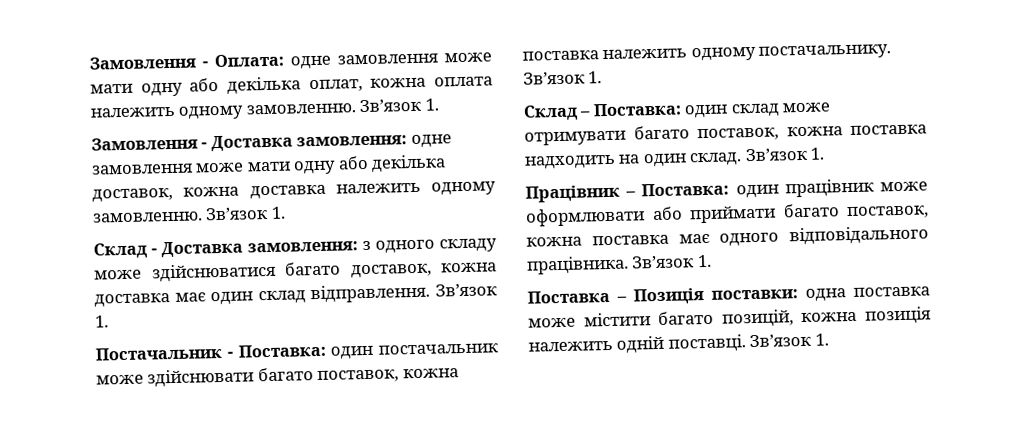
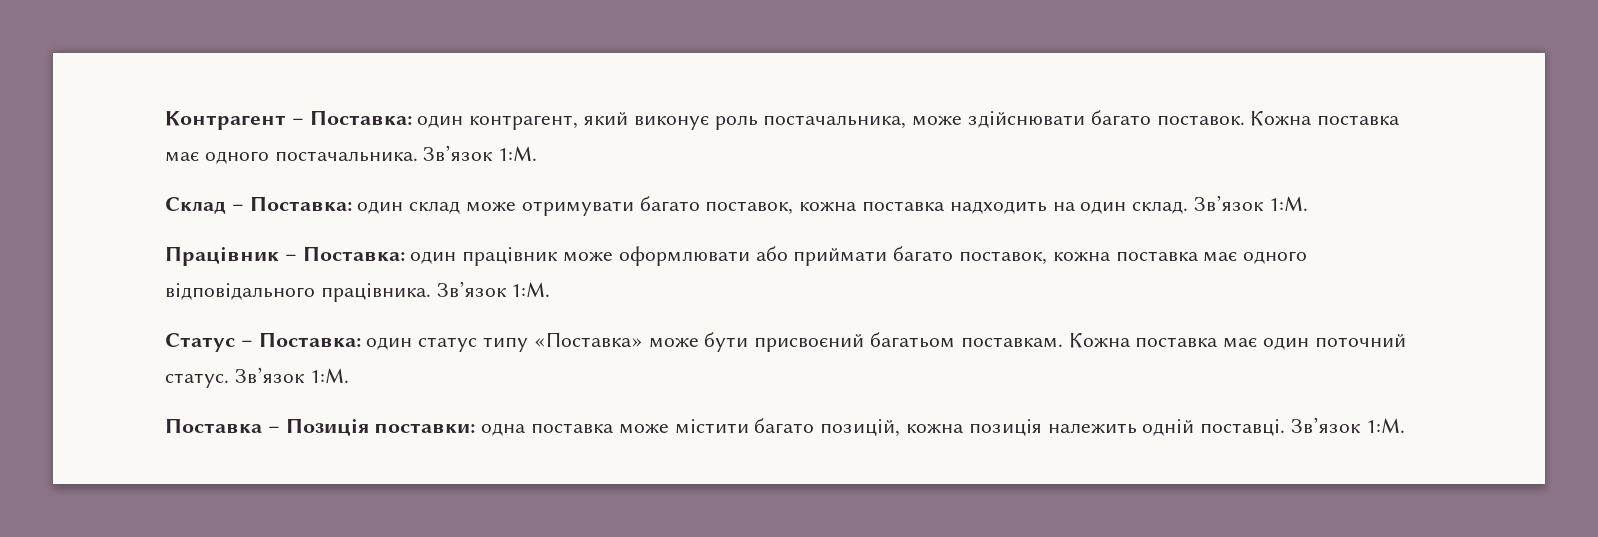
[89,52,492,70] [90,76,493,97] [90,98,439,120] [91,134,452,152] [91,154,447,175] [92,181,496,203] [92,206,286,223] [93,238,497,259] [94,261,497,283] [94,283,497,308] [95,315,109,328] [95,343,498,361] [96,367,459,388] [522,44,892,62] [523,71,603,85] Замовлення - Оплата: одне замовлення може мати одну або декілька оплат, кожна оплата належить одному замовленню. Зв’язок 1. // Замовлення - Доставка замовлення: одне замовлення може мати одну або декілька доставок, кожна доставка належить одному замовленню. Зв’язок 1. // Склад - Доставка замовлення: з одного складу може здійснюватися багато доставок, кожна доставка має один склад відправлення. Зв’язок 1. // Постачальник - Поставка: один постачальник може здійснювати багато поставок, кожна поставка належить одному постачальнику. Зв’язок 1. -> [165,110,1401,130] [165,145,538,164] Контрагент – Поставка: один контрагент, який виконує роль постачальника, може здійснювати багато поставок. Кожна поставка має одного постачальника. Зв’язок 1:M.
[810,147,826,160] 1. -> [1268,196,1308,211] 1:M.
[696,254,712,268] 1. -> [511,282,551,297] [165,332,1406,352] [165,367,349,388] 1:M. // Статус – Поставка: один статус типу «Поставка» може бути присвоєний багатьом поставкам. Кожна поставка має один поточний статус. Зв’язок 1:M.
[814,333,829,346] 1. -> [1365,418,1405,433] 1:M.

